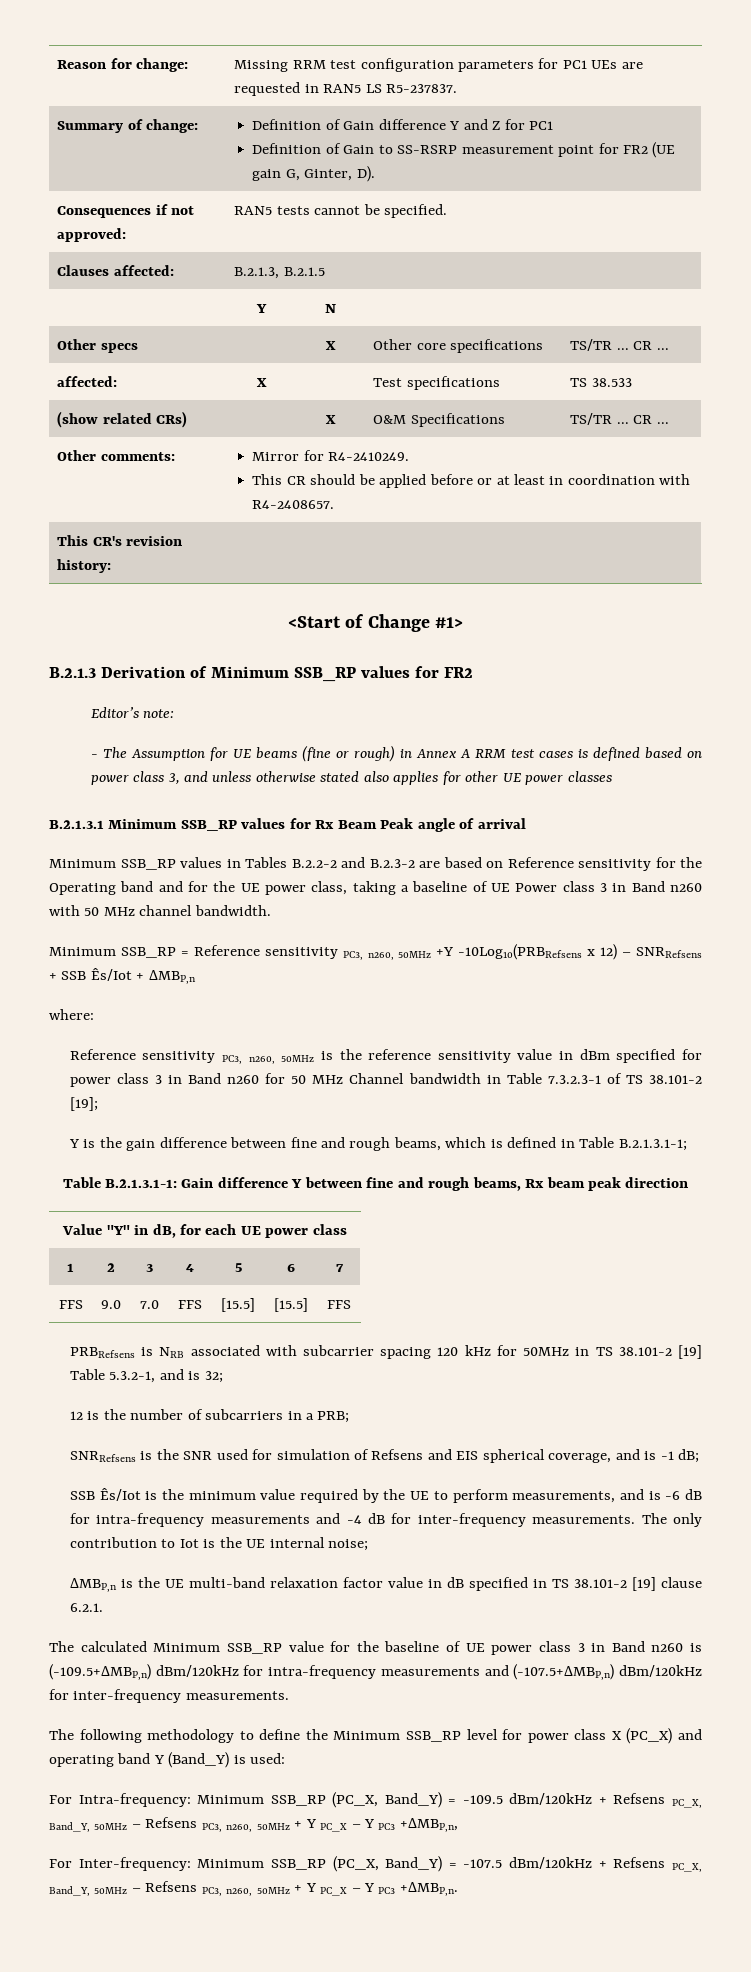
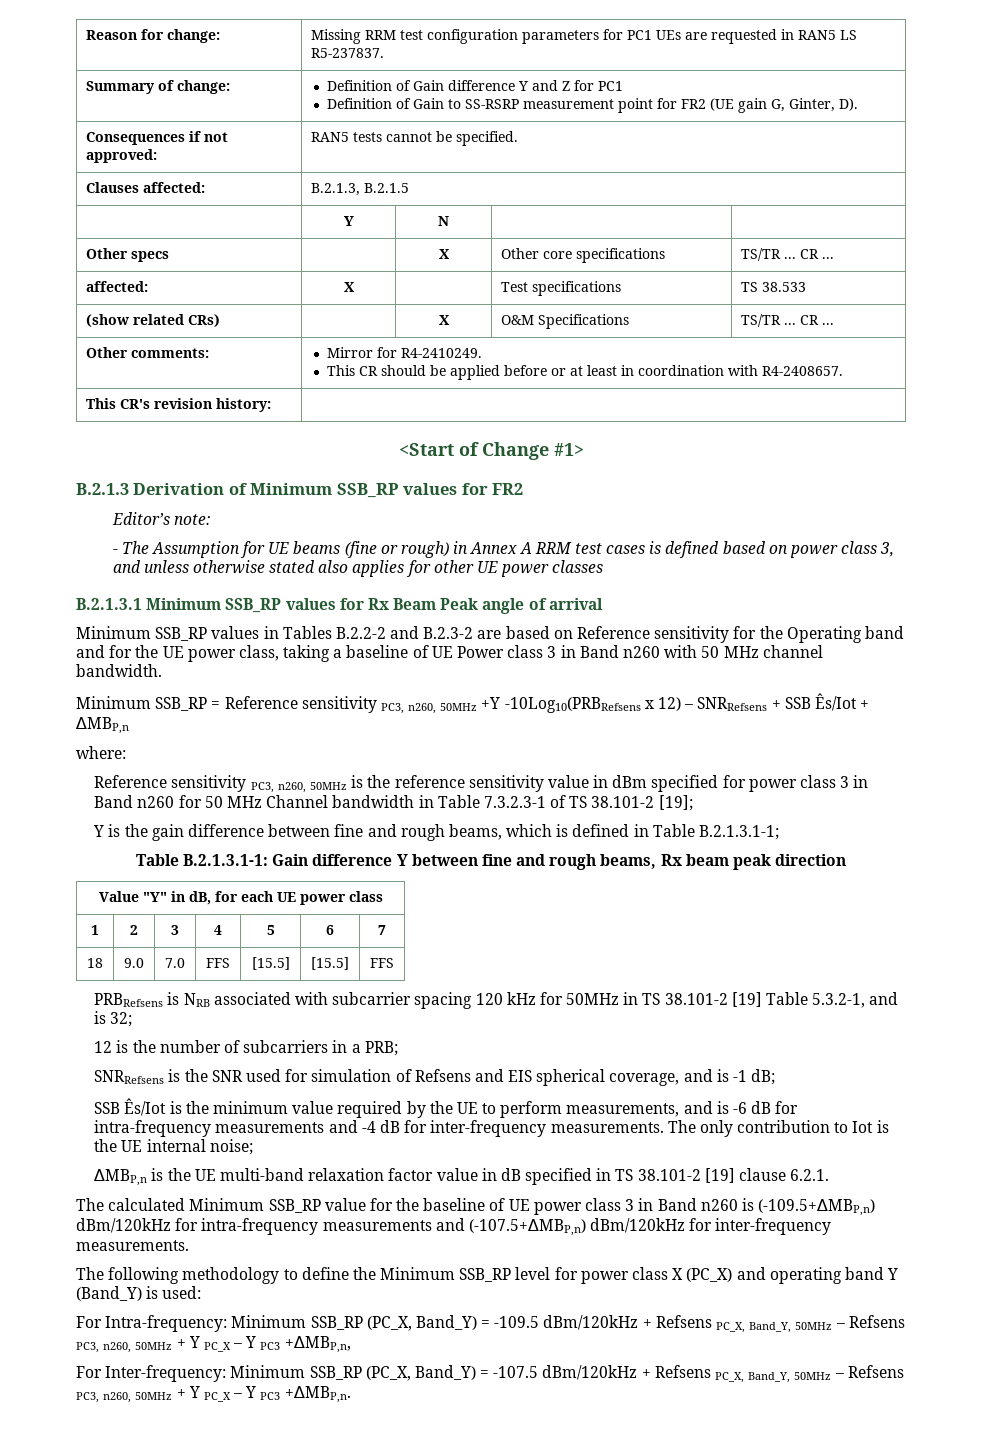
[58,1300,83,1309] FFS -> [87,958,103,968] 18

